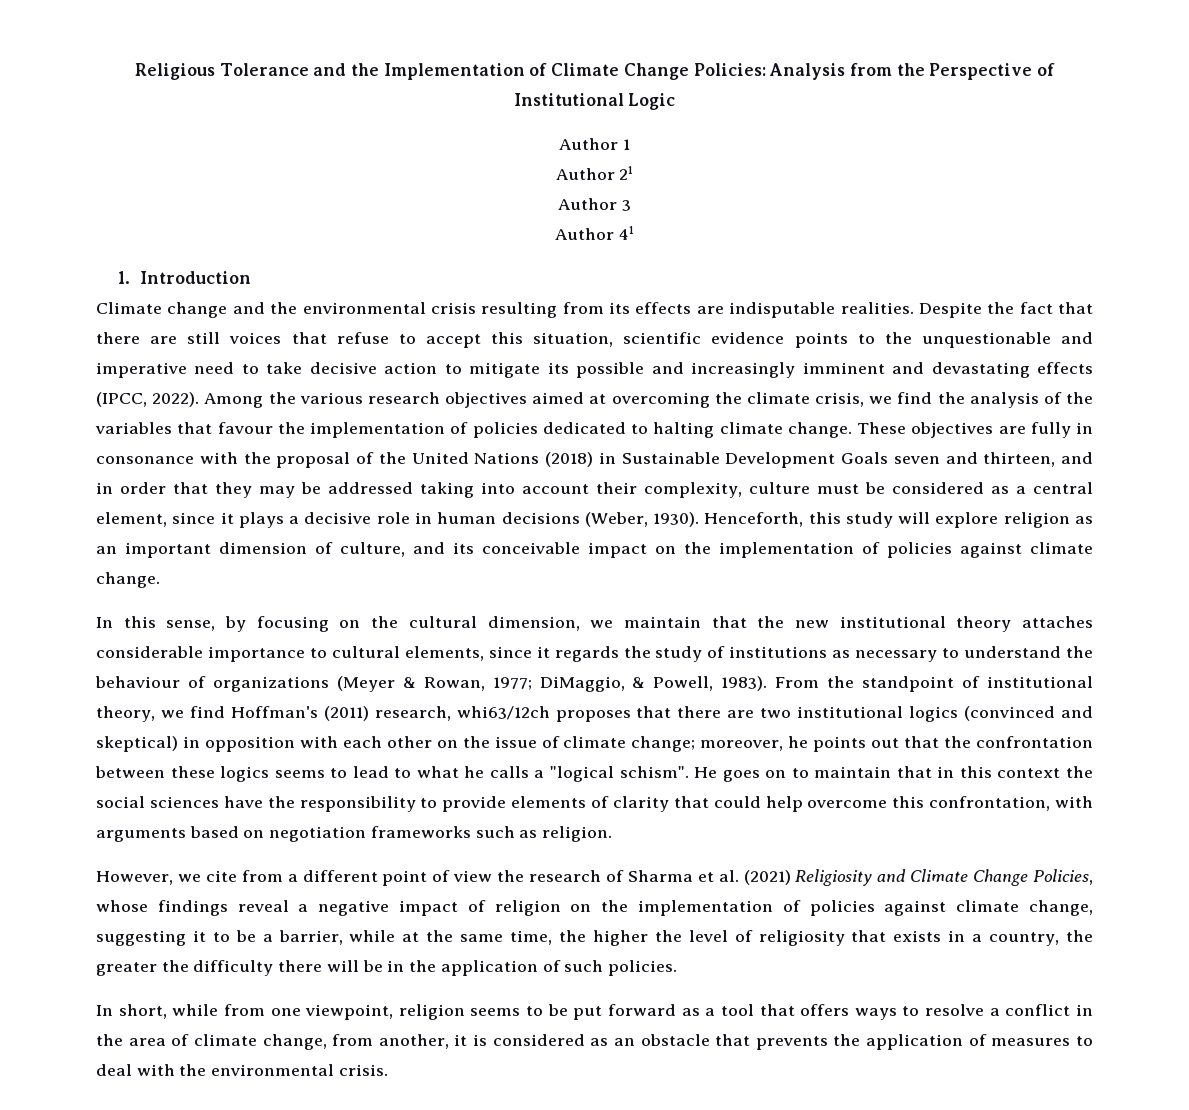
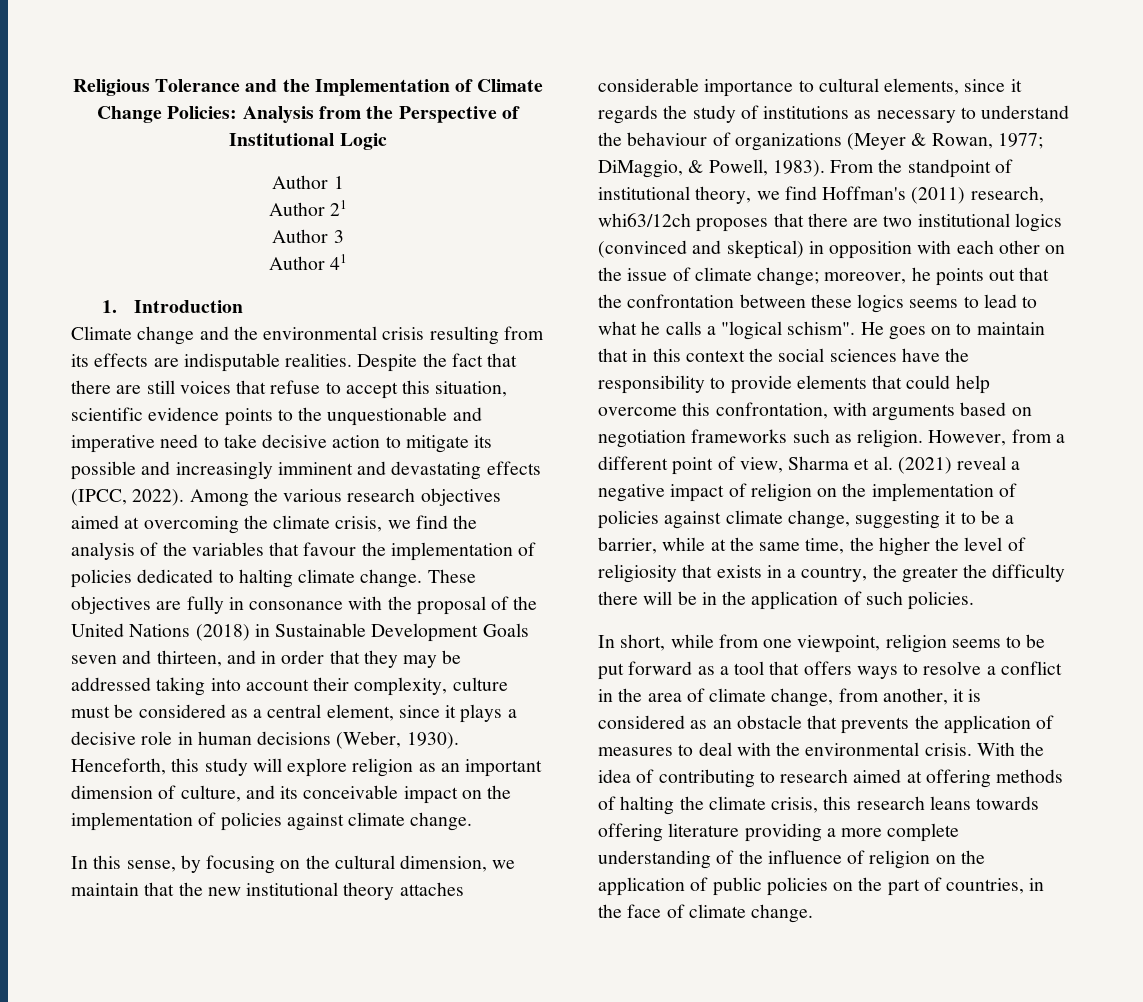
[591,796,669,812] of clarity -> (867, 382) none
[96,870,237,885] // However, we cite -> [928,430,1007,446] However,
[453,869,1093,886] [96,900,228,916] view the research of Sharma et al. (2021) Religiosity and Climate Change Policies, whose findings -> [739,456,952,474] view, Sharma et al. (2021)
(388, 1070) none -> [976,742,1045,756] [598,769,1064,788] [598,796,1040,815] [598,823,960,842] [598,850,985,869] [598,877,1045,896] [598,904,814,923] With the idea of contributing to research aimed at offering methods of halting the climate crisis, this research leans towards offering literature providing a more complete understanding of the influence of religion on the application of public policies on the part of countries, in the face of climate change.

